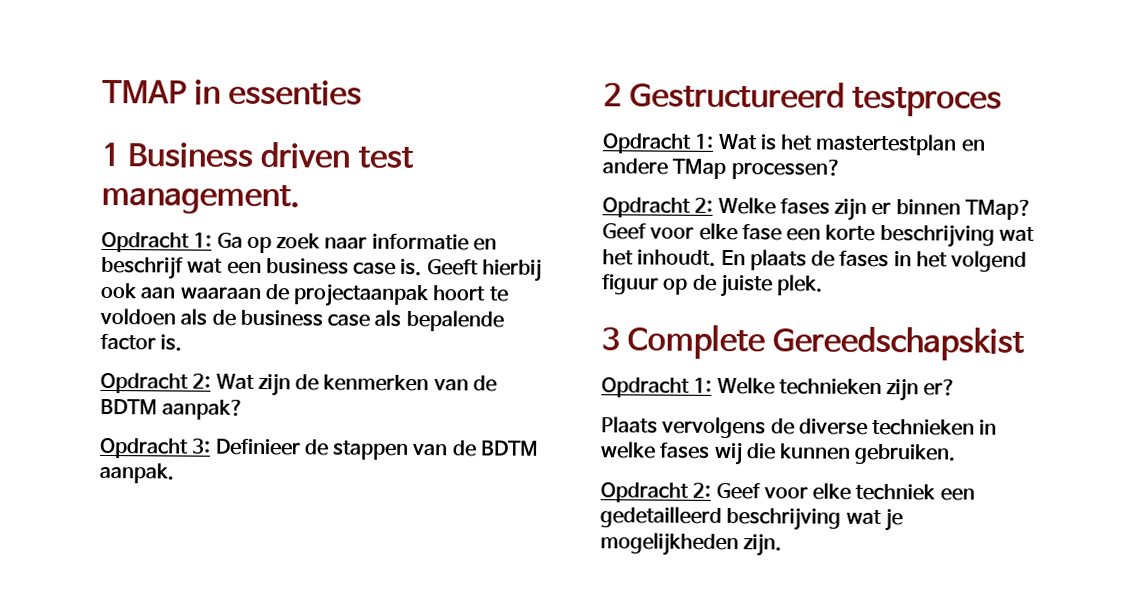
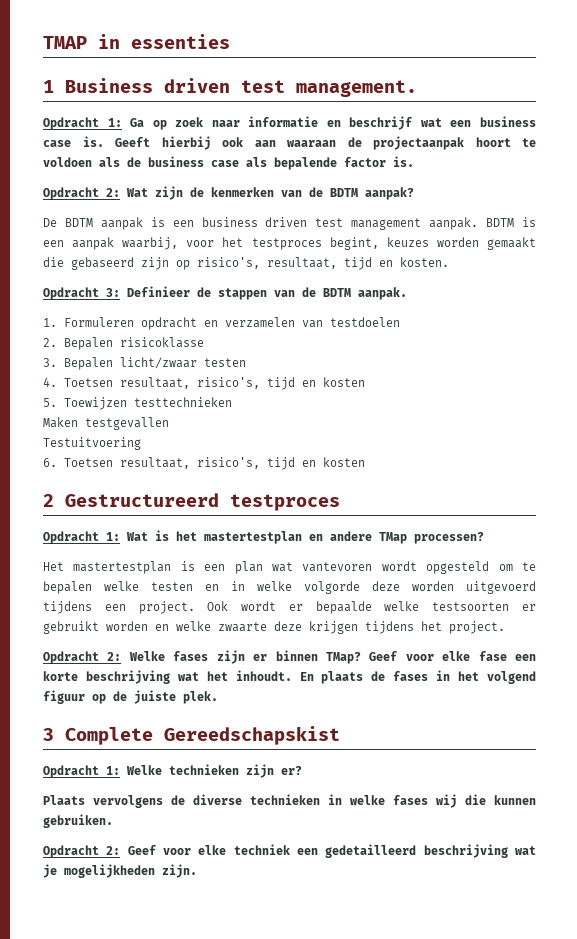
(245, 409) none -> [43,217,537,230] [43,237,536,250] [43,257,449,270] // De BDTM aanpak is een business driven test management aanpak. BDTM is een aanpak waarbij, voor het testproces begint, keuzes worden gemaakt die gebaseerd zijn op risico's, resultaat, tijd en kosten.
(174, 473) none -> [43,317,400,330] [43,337,204,350] [43,357,246,370] [43,377,365,390] [43,397,232,410] [43,417,169,430] [43,437,141,450] [43,457,365,470] // 1. Formuleren opdracht en verzamelen van testdoelen // 2. Bepalen risicoklasse // 3. Bepalen licht/zwaar testen // 4. Toetsen resultaat, risico's, tijd en kosten // 5. Toewijzen testtechnieken // Maken testgevallen // Testuitvoering // 6. Toetsen resultaat, risico's, tijd en kosten
(841, 169) none -> [43,561,536,574] [43,581,536,594] [43,601,536,614] [43,621,505,634] // Het mastertestplan is een plan wat vantevoren wordt opgesteld om te bepalen welke testen en in welke volgorde deze worden uitgevoerd tijdens een project. Ook wordt er bepaalde welke testsoorten er gebruikt worden en welke zwaarte deze krijgen tijdens het project.

